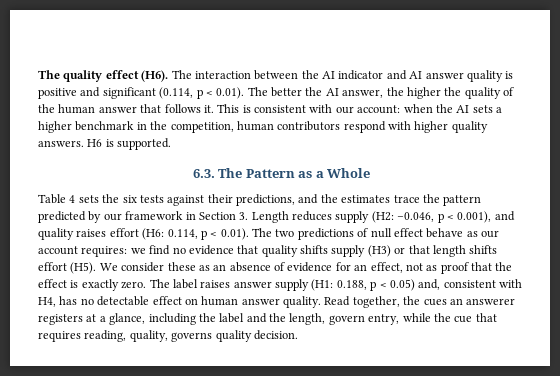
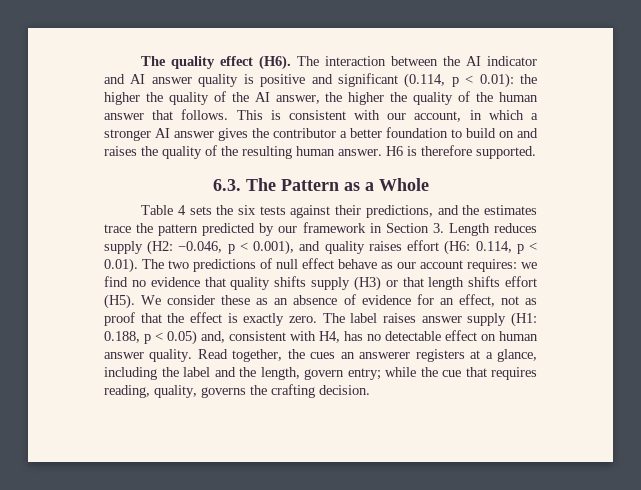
[216,87,302,99] 0.01). The better -> [479,73,537,88] [104,91,226,105] 0.01): the higher the quality of
[164,104,214,113] follows it. -> [181,109,229,120] follows.
[357,104,502,114] [38,121,488,133] [38,140,84,147] account: when the AI sets a higher benchmark in the competition, human contributors respond with higher quality answers. -> [414,110,538,122] [104,127,538,141] [104,145,382,159] account, in which a stronger AI answer gives the contributor a better foundation to build on and raises the quality of the resulting human answer.
(114, 143) none -> [421,145,472,156] therefore
[368,314,400,325] entry, -> [347,368,381,380] entry;
[215,330,252,342] quality -> [250,384,315,398] the crafting

